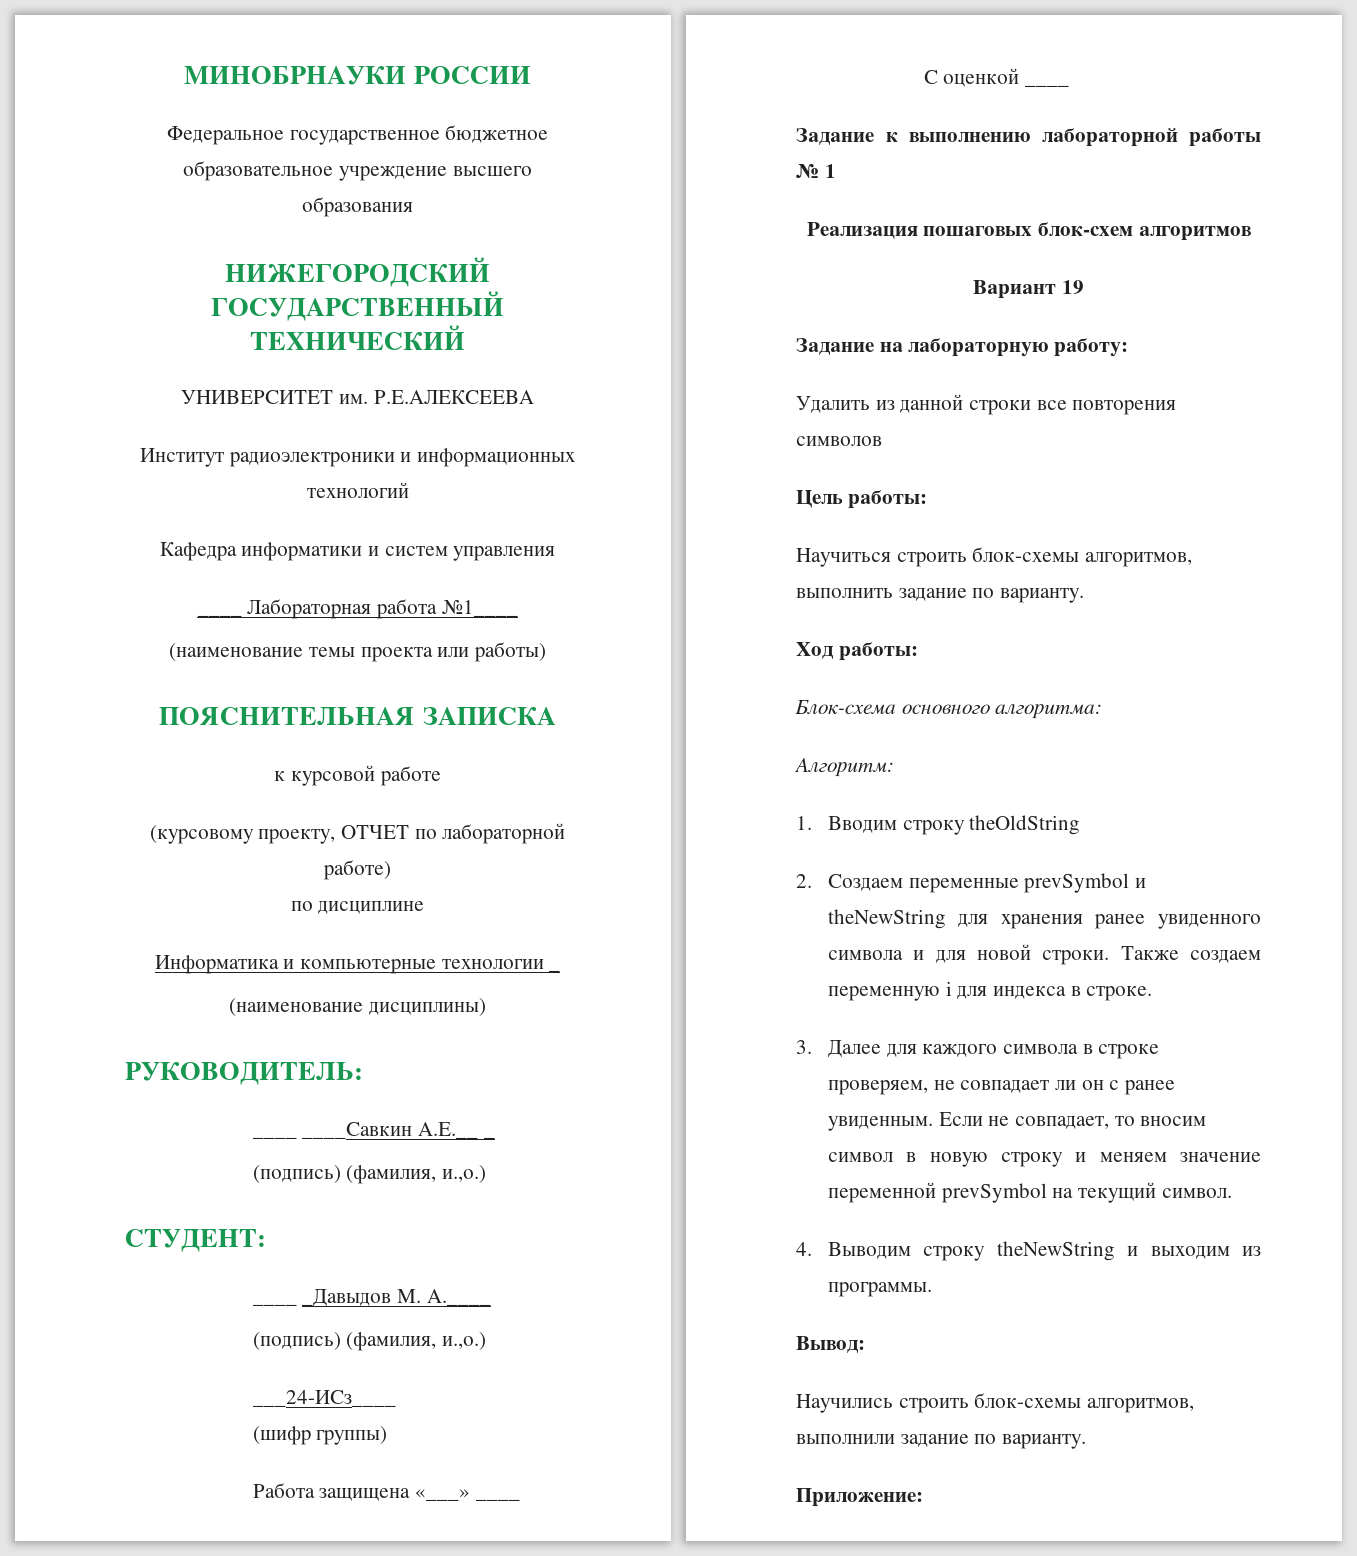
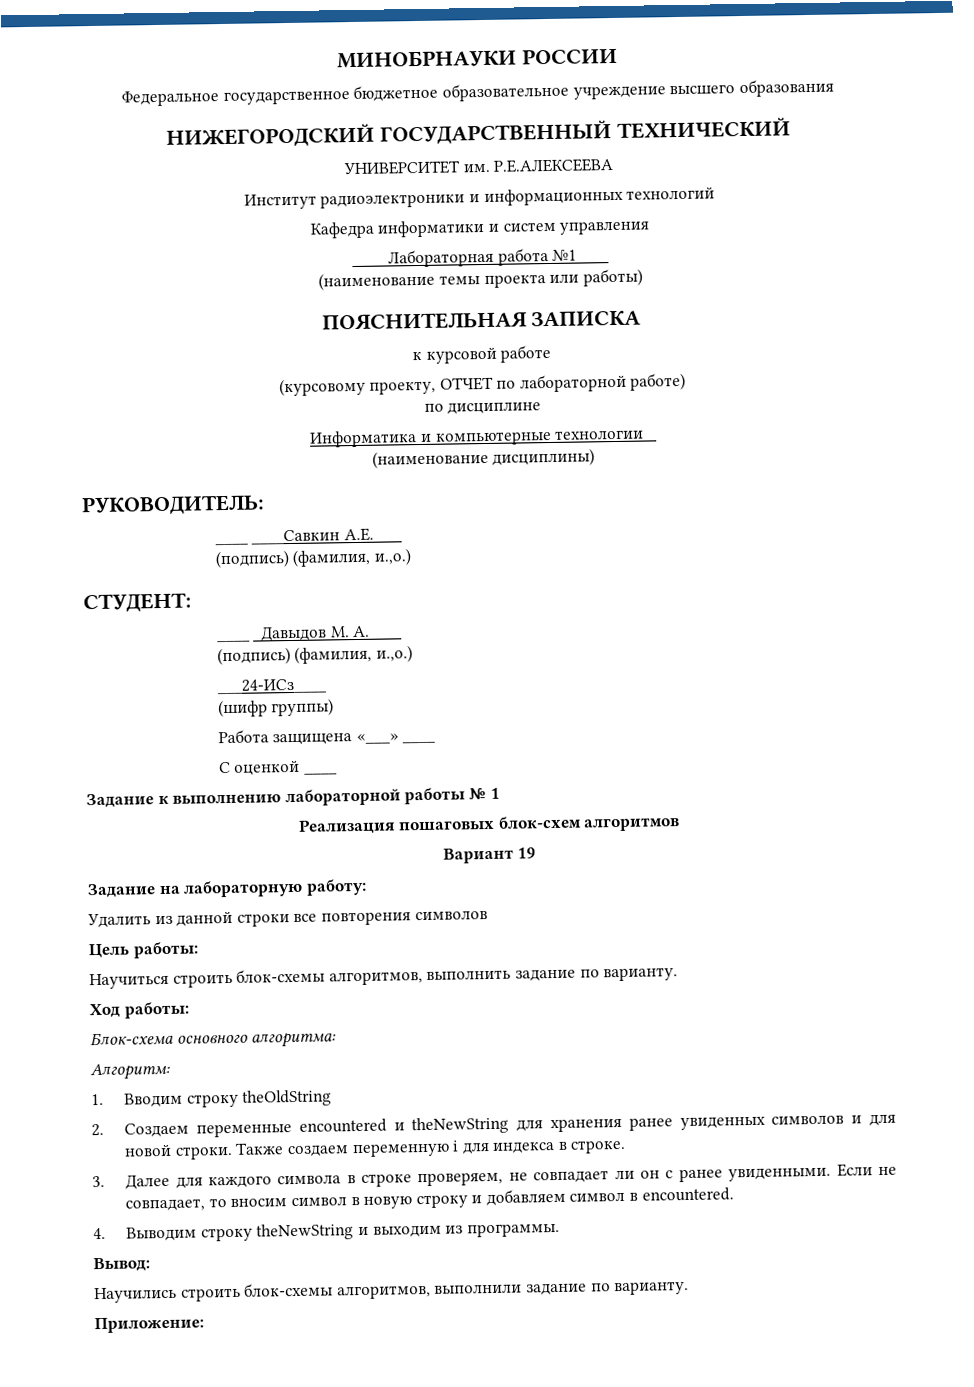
[1024,873,1130,893] prevSymbol -> [298,1118,387,1133] encountered
[1158,914,1261,929] [827,950,903,960] увиденного символа -> [679,1114,845,1131] увиденных символов
[827,1116,933,1131] увиденным. -> [728,1166,832,1182] увиденными.
[1099,1152,1261,1162] [827,1182,1232,1203] меняем значение переменной prevSymbol на текущий символ. -> [485,1187,734,1207] добавляем символ в encountered.

